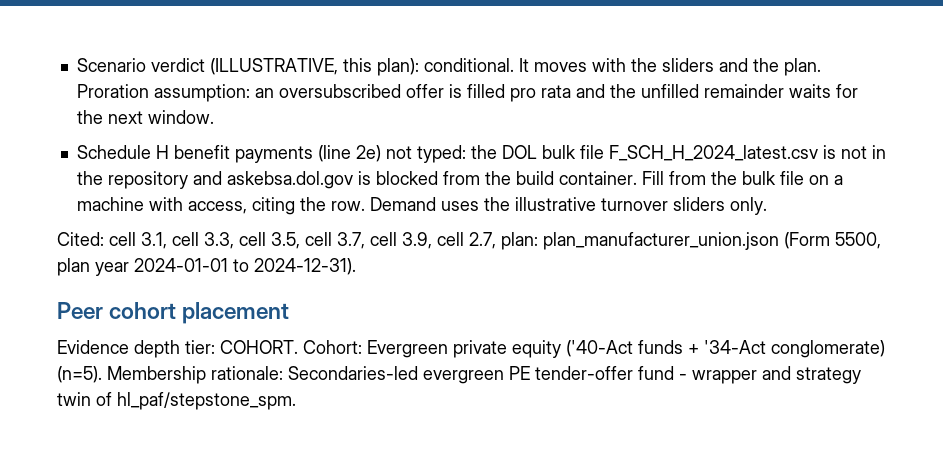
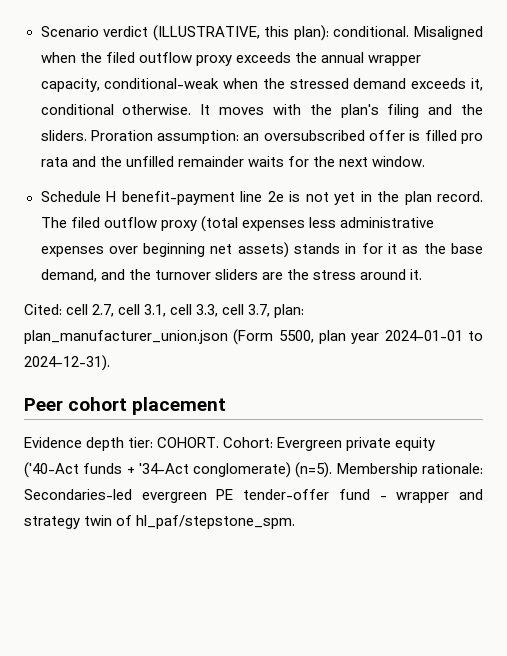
(514, 65) none -> [413,26,483,40] [40,52,421,66] [40,78,483,92] [40,104,192,115] Misaligned when the filed outflow proxy exceeds the annual wrapper capacity, conditional-weak when the stressed demand exceeds it, conditional otherwise.
[661,58,821,76] sliders and the plan. -> [340,104,483,118] [40,130,87,141] plan's filing and the sliders.
[173,145,818,163] benefit payments (line 2e) not typed: the DOL bulk file F_SCH_H_2024_latest.csv -> [121,191,284,205] benefit-payment line 2e
(867, 152) none -> [334,192,355,205] yet
[107,171,843,189] [76,197,767,215] repository and askebsa.dol.gov is blocked from the build container. Fill from the bulk file on a machine with access, citing the row. Demand uses the illustrative turnover sliders only. -> [404,191,483,205] [40,216,434,232] [40,242,483,258] [40,269,422,282] plan record. The filed outflow proxy (total expenses less administrative expenses over beginning net assets) stands in for it as the base demand, and the turnover sliders are the stress around it.
(136, 239) none -> [92,304,141,317] 2.7, cell
[271,232,496,249] 3.5, cell 3.7, cell 3.9, cell 2.7, -> [248,304,271,317] 3.7,

